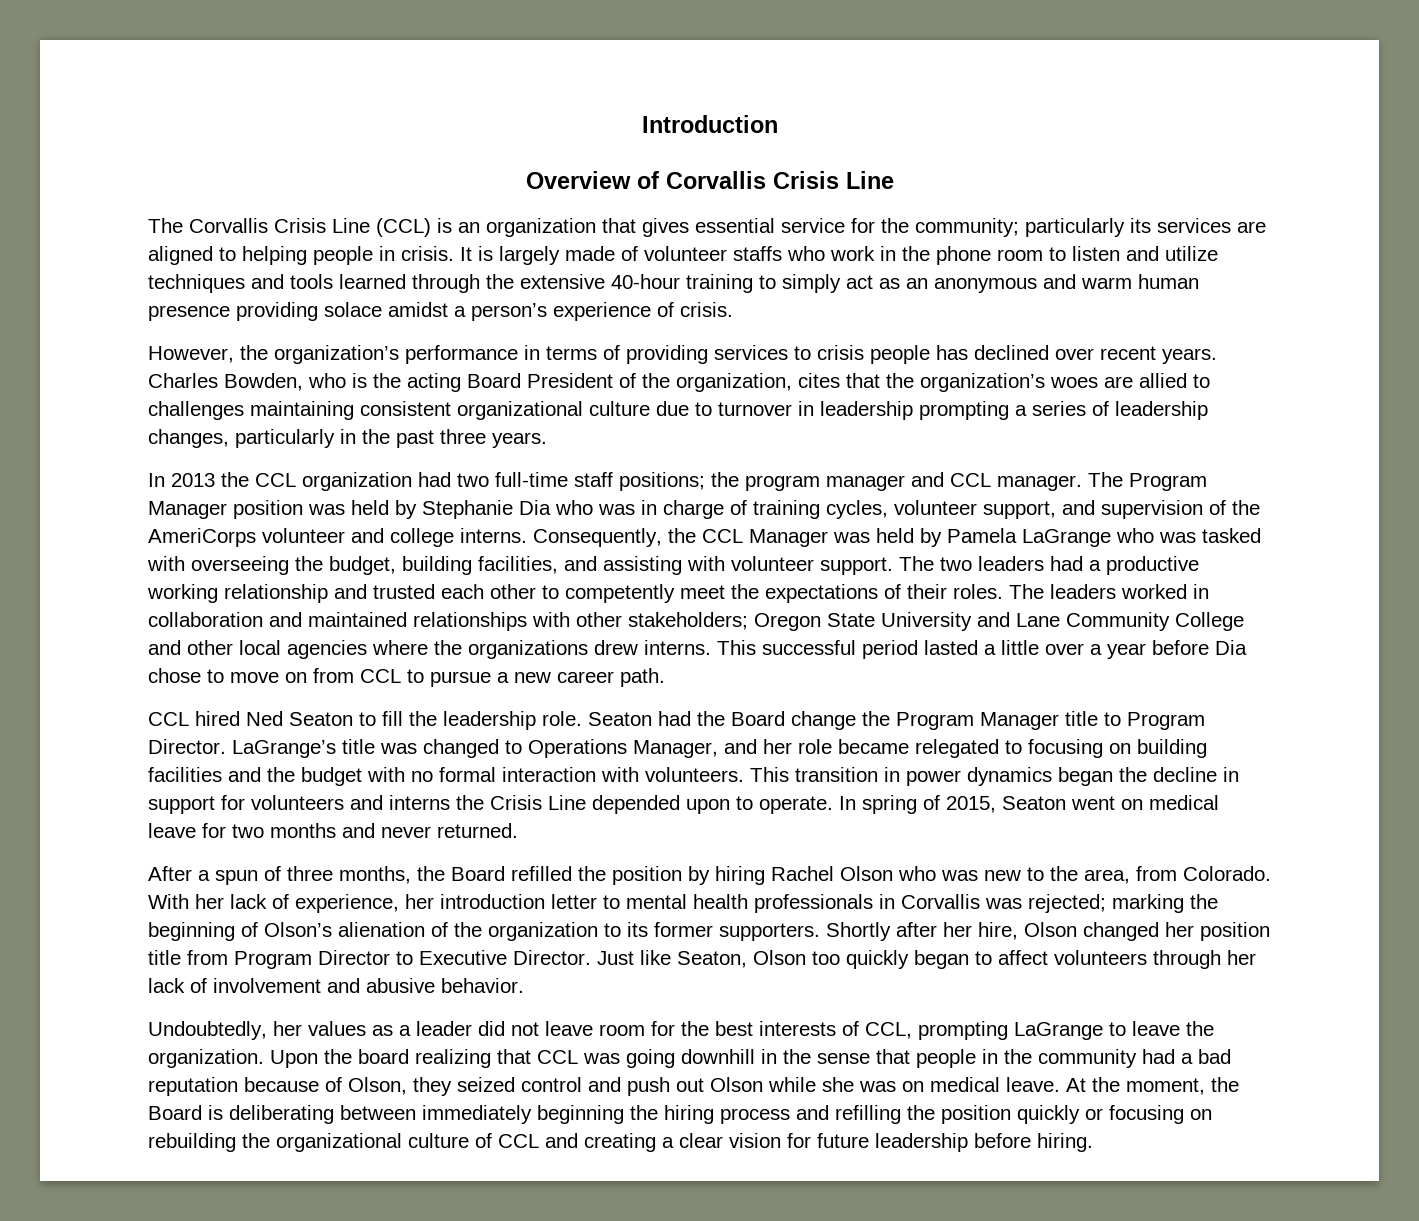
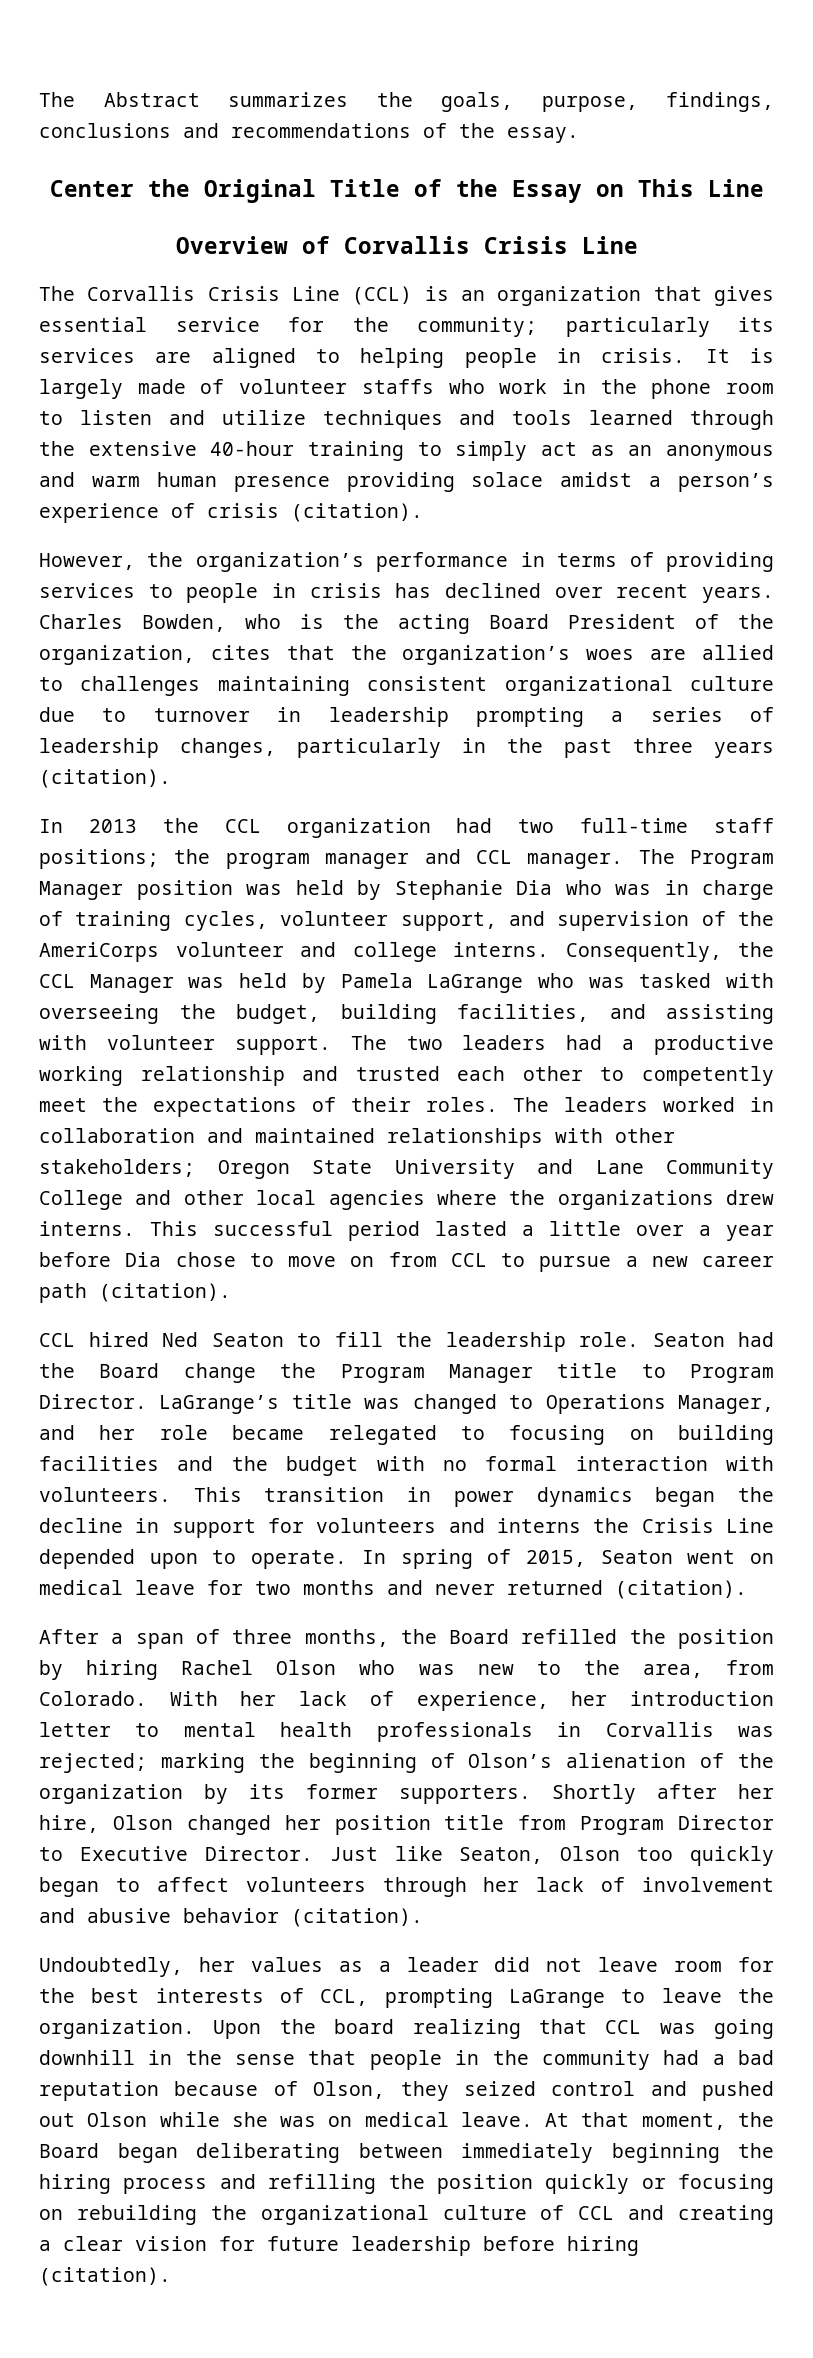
[641,115,778,133] Introduction -> [39,92,774,112] [39,123,579,143] [49,179,764,203] The Abstract summarizes the goals, purpose, findings, conclusions and recommendations of the essay. // Center the Original Title of the Essay on This Line
[680,302,733,317] crisis. -> [207,503,423,522] crisis (citation).
[817,345,930,364] crisis people -> [186,583,382,603] people in crisis
[492,432,547,448] years. -> [714,742,774,758] [39,769,171,788] years (citation).
[620,668,665,687] path. -> [39,1283,231,1303] path (citation).
[437,823,518,838] returned. -> [507,1580,747,1599] returned (citation).
[215,870,258,885] spun -> [135,1633,184,1649] span
[604,923,621,937] to -> [204,1784,228,1804] by
[441,978,524,993] behavior. -> [183,1908,423,1927] behavior (citation).
[627,1077,670,1096] push -> [702,2081,774,2101] pushed
[1092,1077,1120,1092] the -> [581,2112,630,2127] that
[208,1105,223,1120] is -> [117,2143,178,2163] began
[1037,1133,1093,1152] hiring. -> [567,2236,639,2256] [39,2267,171,2286] hiring (citation).

